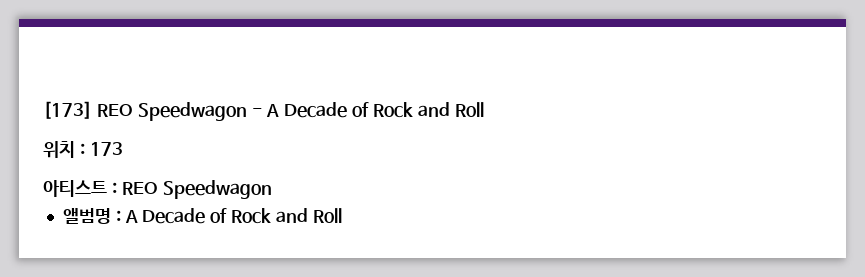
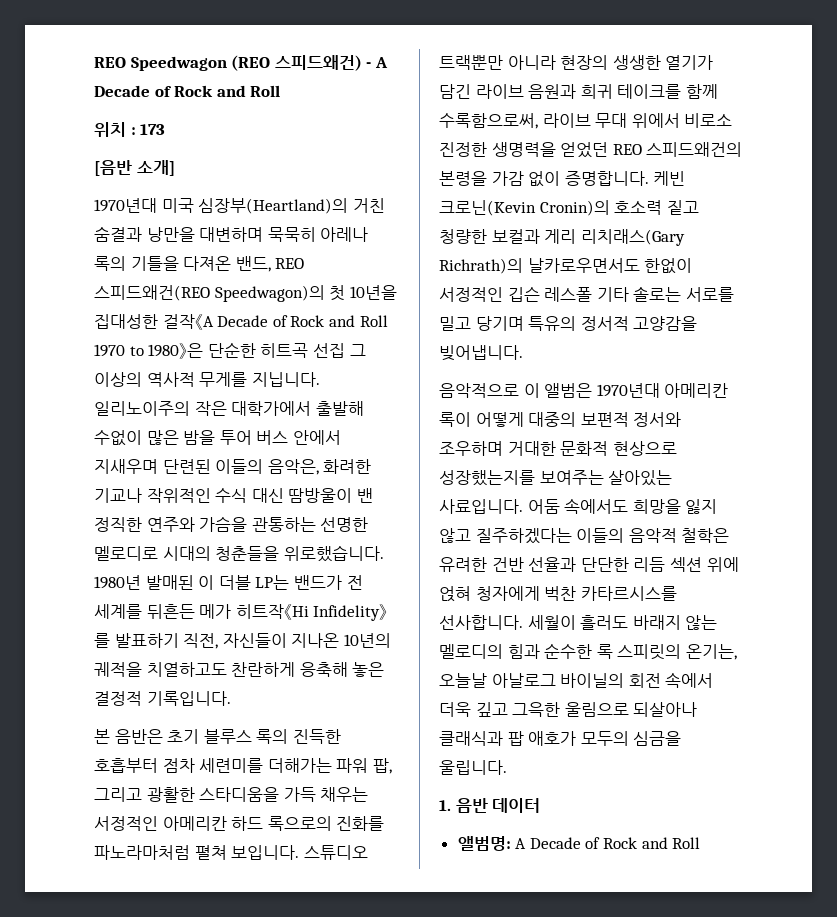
[43,101,247,121] [173] REO Speedwagon -> [94,55,362,71] REO Speedwagon (REO 스피드왜건)
[43,180,272,199] [62,208,342,224] 아티스트 : REO Speedwagon // 앨범명 : A Decade of Rock and Roll -> [94,160,175,176] [94,198,385,214] [94,226,369,242] [94,256,305,272] [94,285,397,302] [94,314,388,330] [94,342,366,359] [94,372,320,387] [94,401,364,416] [94,430,341,446] [94,459,372,475] [94,488,373,503] [94,516,369,532] [94,545,384,562] [94,575,363,590] [94,604,388,621] [94,633,391,649] [94,662,385,677] [94,691,231,706] [94,729,341,744] [94,758,392,774] [94,787,369,803] [94,816,385,831] [94,845,368,860] [439,55,714,70] [439,84,718,99] [439,113,733,129] [439,142,743,158] [439,171,686,187] [439,200,699,216] [439,229,685,246] [439,258,693,274] [439,286,734,302] [439,316,698,331] [439,345,523,361] [439,383,729,398] [439,412,682,427] [439,441,677,456] [439,470,673,486] [439,498,718,514] [439,528,730,544] [439,557,739,572] [439,586,677,602] [439,615,718,630] [439,643,737,660] [439,672,714,688] [439,702,698,717] [439,731,682,746] [439,760,507,775] [439,798,541,813] [457,836,701,851] [음반 소개] // 1970년대 미국 심장부(Heartland)의 거친 숨결과 낭만을 대변하며 묵묵히 아레나 록의 기틀을 다져온 밴드, REO 스피드왜건(REO Speedwagon)의 첫 10년을 집대성한 걸작《A Decade of Rock and Roll 1970 to 1980》은 단순한 히트곡 선집 그 이상의 역사적 무게를 지닙니다. 일리노이주의 작은 대학가에서 출발해 수없이 많은 밤을 투어 버스 안에서 지새우며 단련된 이들의 음악은, 화려한 기교나 작위적인 수식 대신 땀방울이 밴 정직한 연주와 가슴을 관통하는 선명한 멜로디로 시대의 청춘들을 위로했습니다. 1980년 발매된 이 더블 LP는 밴드가 전 세계를 뒤흔든 메가 히트작《Hi Infidelity》를 발표하기 직전, 자신들이 지나온 10년의 궤적을 치열하고도 찬란하게 응축해 놓은 결정적 기록입니다. // 본 음반은 초기 블루스 록의 진득한 호흡부터 점차 세련미를 더해가는 파워 팝, 그리고 광활한 스타디움을 가득 채우는 서정적인 아메리칸 하드 록으로의 진화를 파노라마처럼 펼쳐 보입니다. 스튜디오 트랙뿐만 아니라 현장의 생생한 열기가 담긴 라이브 음원과 희귀 테이크를 함께 수록함으로써, 라이브 무대 위에서 비로소 진정한 생명력을 얻었던 REO 스피드왜건의 본령을 가감 없이 증명합니다. 케빈 크로닌(Kevin Cronin)의 호소력 짙고 청량한 보컬과 게리 리치래스(Gary Richrath)의 날카로우면서도 한없이 서정적인 깁슨 레스폴 기타 솔로는 서로를 밀고 당기며 특유의 정서적 고양감을 빚어냅니다. // 음악적으로 이 앨범은 1970년대 아메리칸 록이 어떻게 대중의 보편적 정서와 조우하며 거대한 문화적 현상으로 성장했는지를 보여주는 살아있는 사료입니다. 어둠 속에서도 희망을 잃지 않고 질주하겠다는 이들의 음악적 철학은 유려한 건반 선율과 단단한 리듬 섹션 위에 얹혀 청자에게 벅찬 카타르시스를 선사합니다. 세월이 흘러도 바래지 않는 멜로디의 힘과 순수한 록 스피릿의 온기는, 오늘날 아날로그 바이닐의 회전 속에서 더욱 깊고 그윽한 울림으로 되살아나 클래식과 팝 애호가 모두의 심금을 울립니다. // 1. 음반 데이터 // 앨범명: A Decade of Rock and Roll

